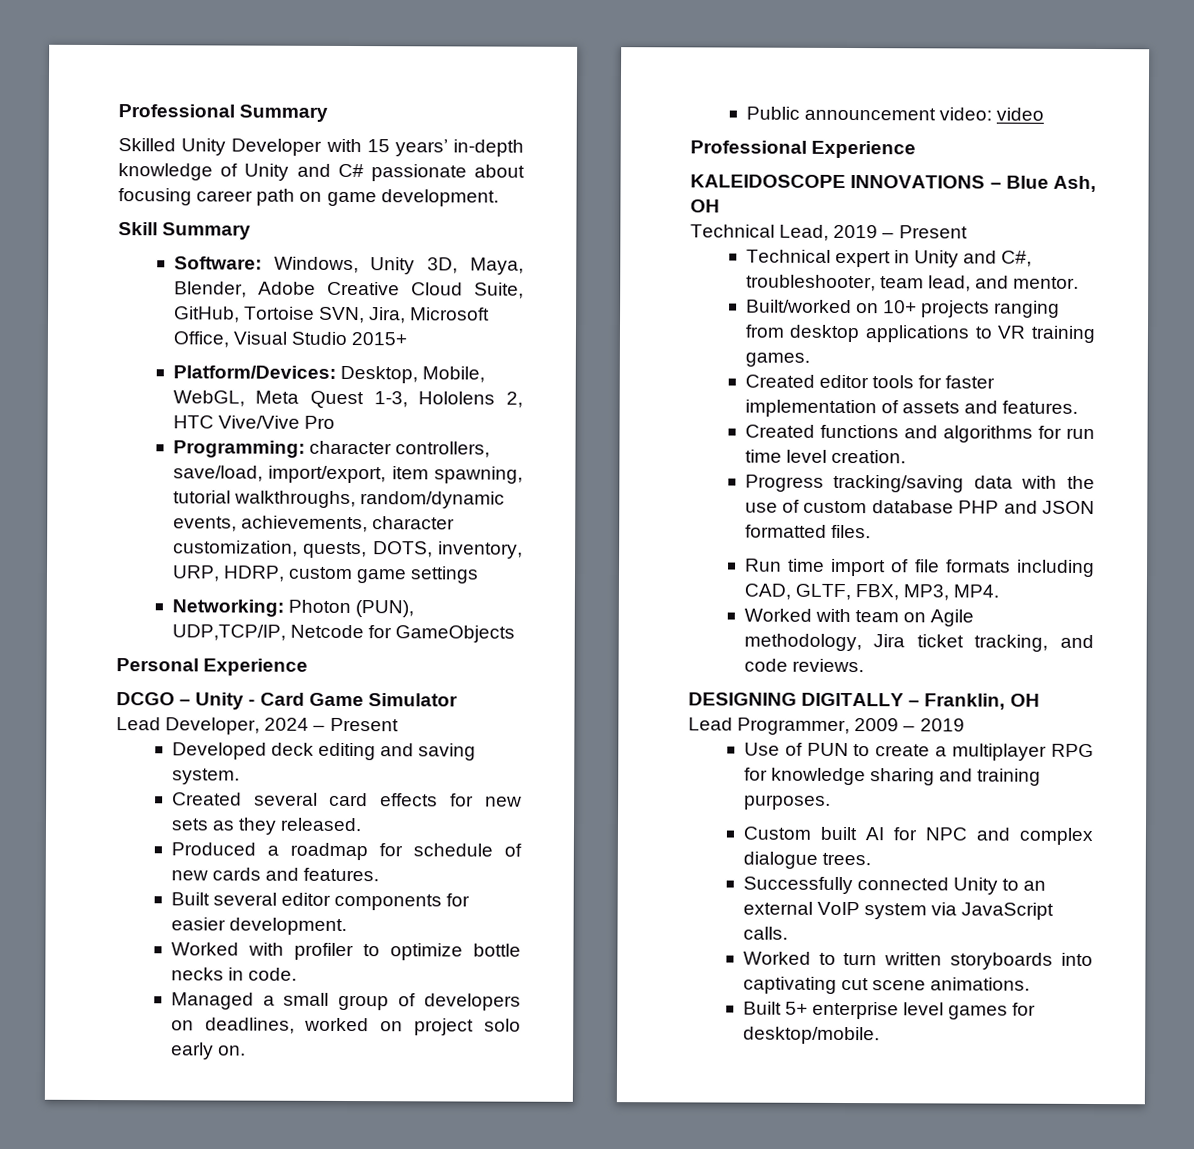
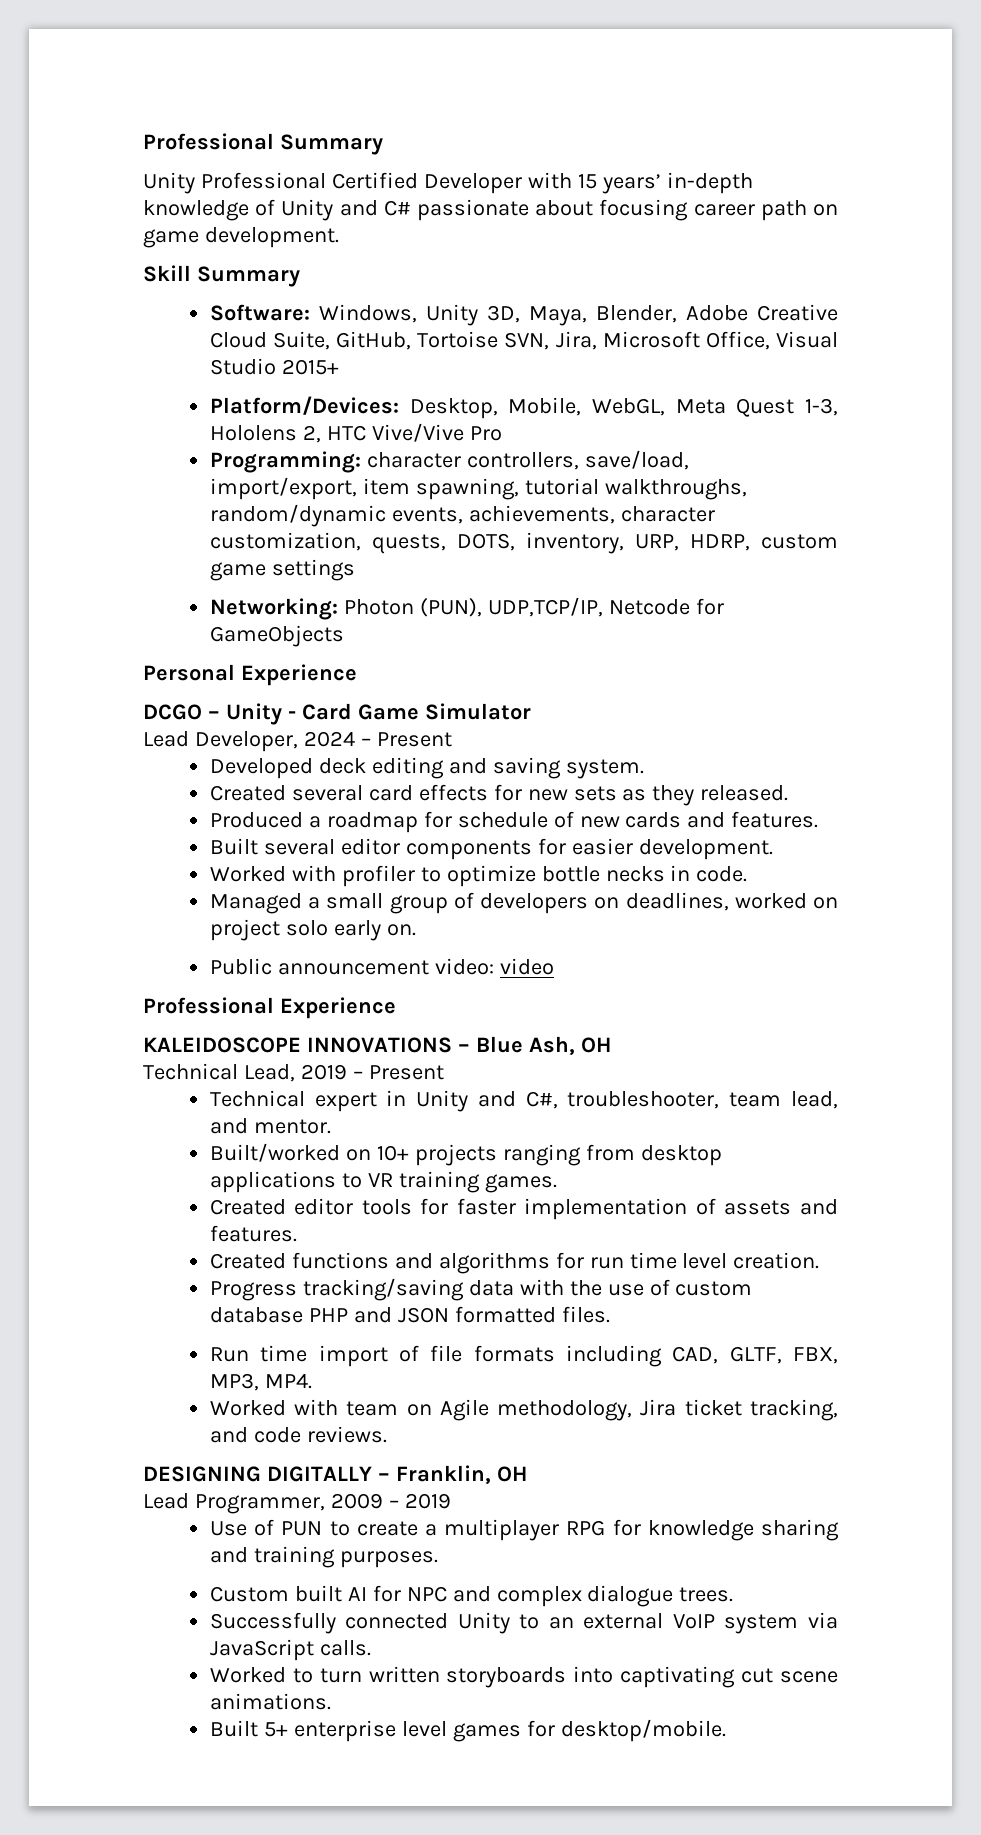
[118,138,227,156] Skilled Unity -> [143,172,418,194] Unity Professional Certified

